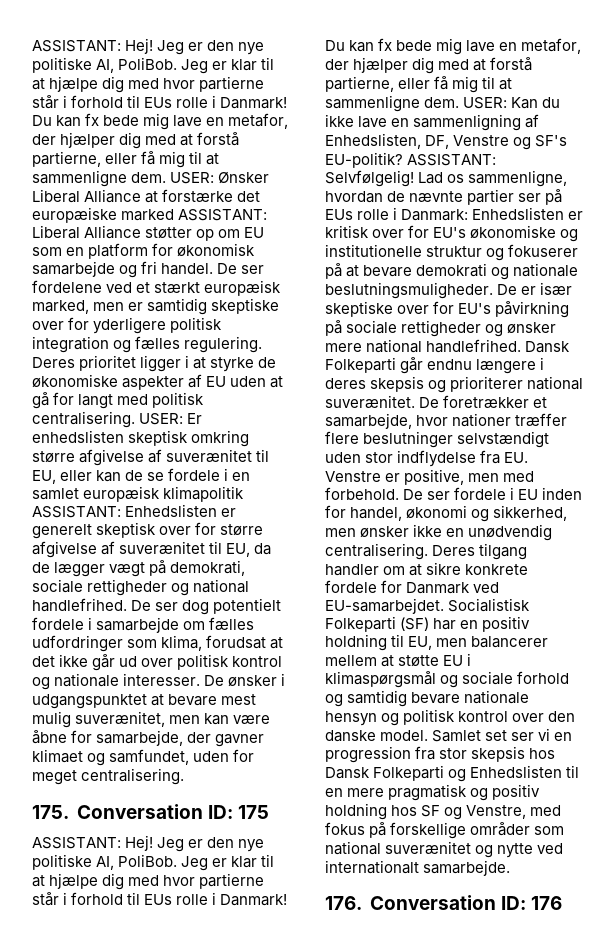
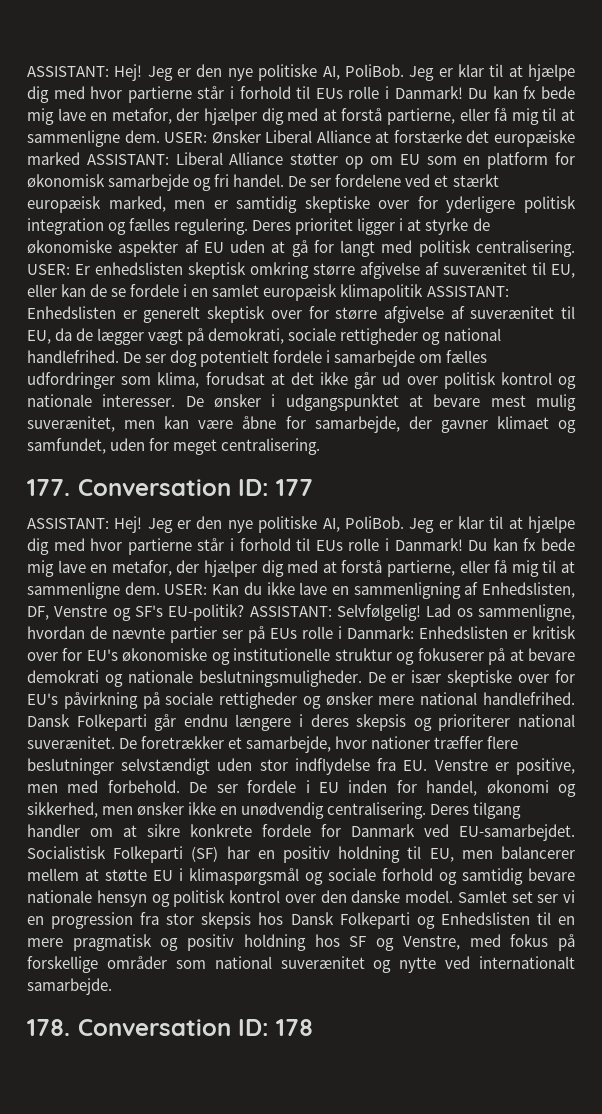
[32,804,269,819] 175. Conversation ID: 175 -> [27,479,313,496] 177. Conversation ID: 177
[325,895,562,910] 176. Conversation ID: 176 -> [27,1019,313,1036] 178. Conversation ID: 178

